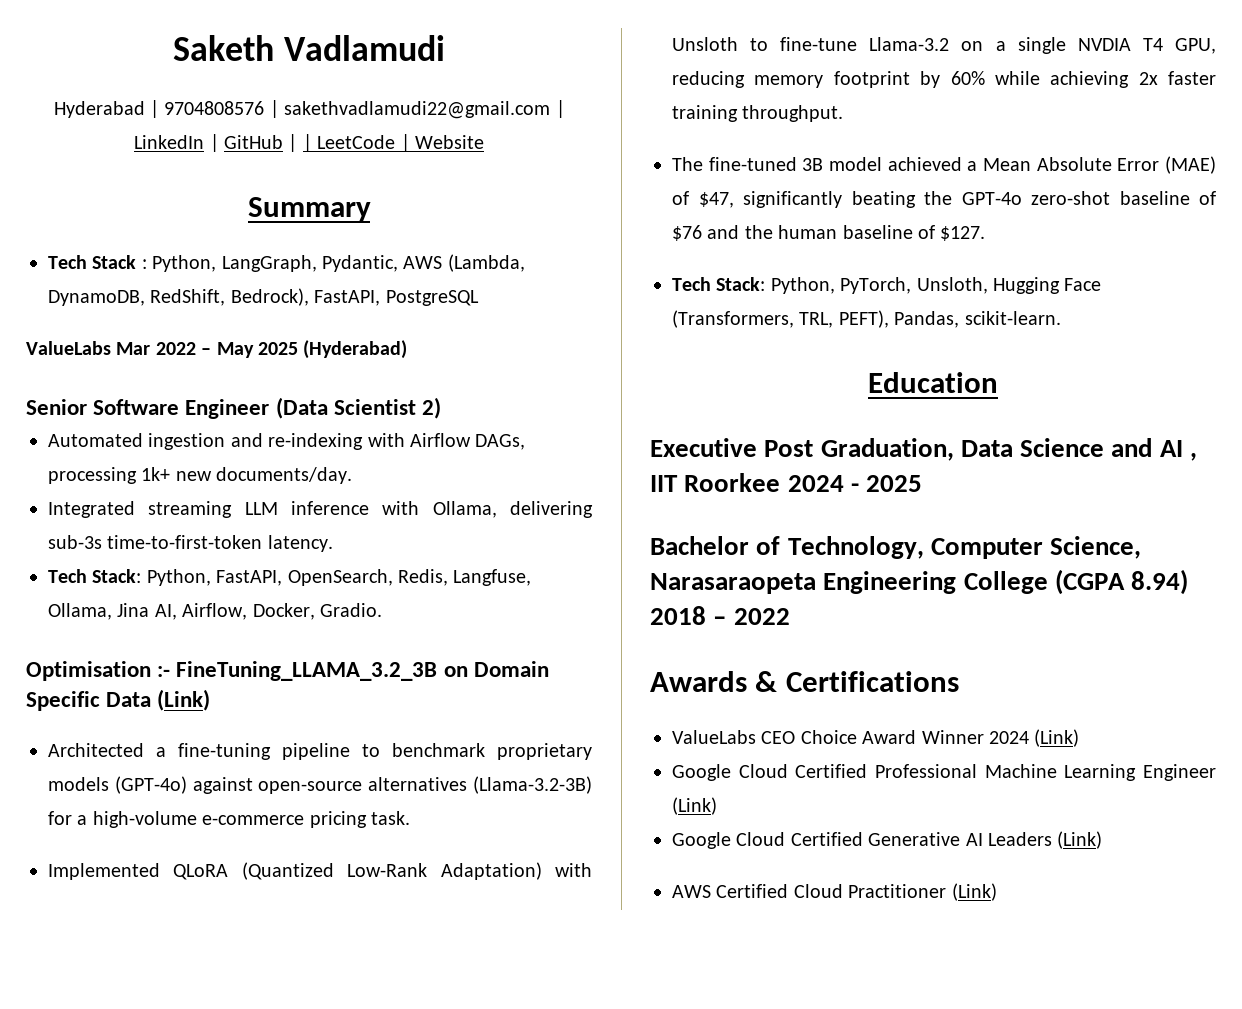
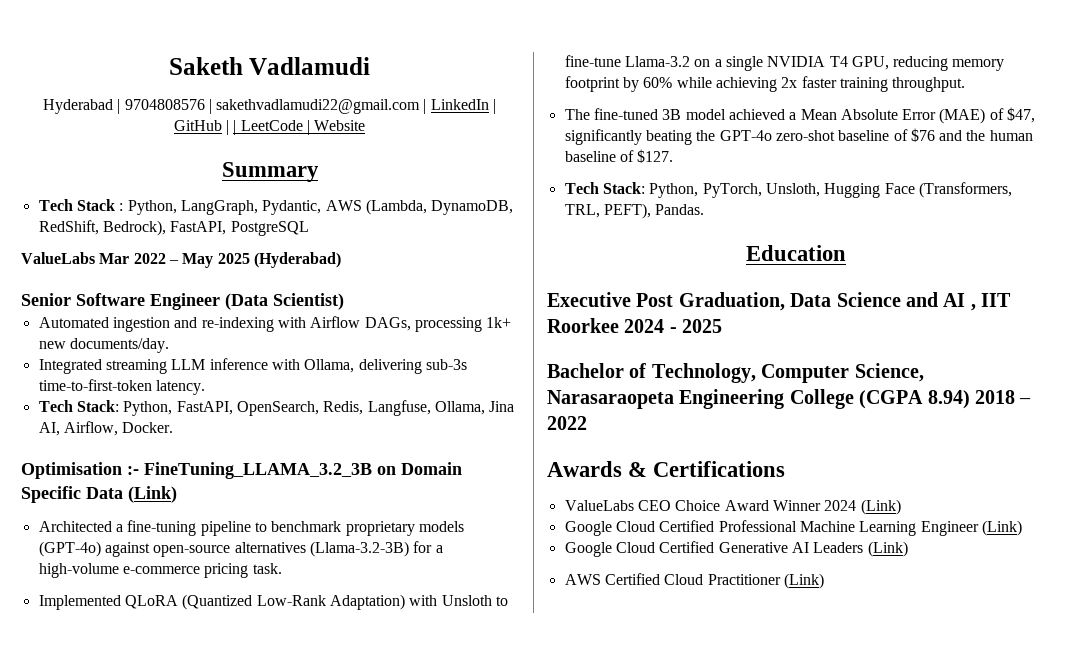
[333,397,442,419] Scientist 2) -> [273,293,344,310] Scientist)
[252,603,382,620] Docker, Gradio. -> [122,422,174,433] Docker.
[1077,38,1131,51] NVDIA -> [767,56,826,67] NVIDIA
[894,311,1061,328] Pandas, scikit-learn. -> [655,204,705,215] Pandas.

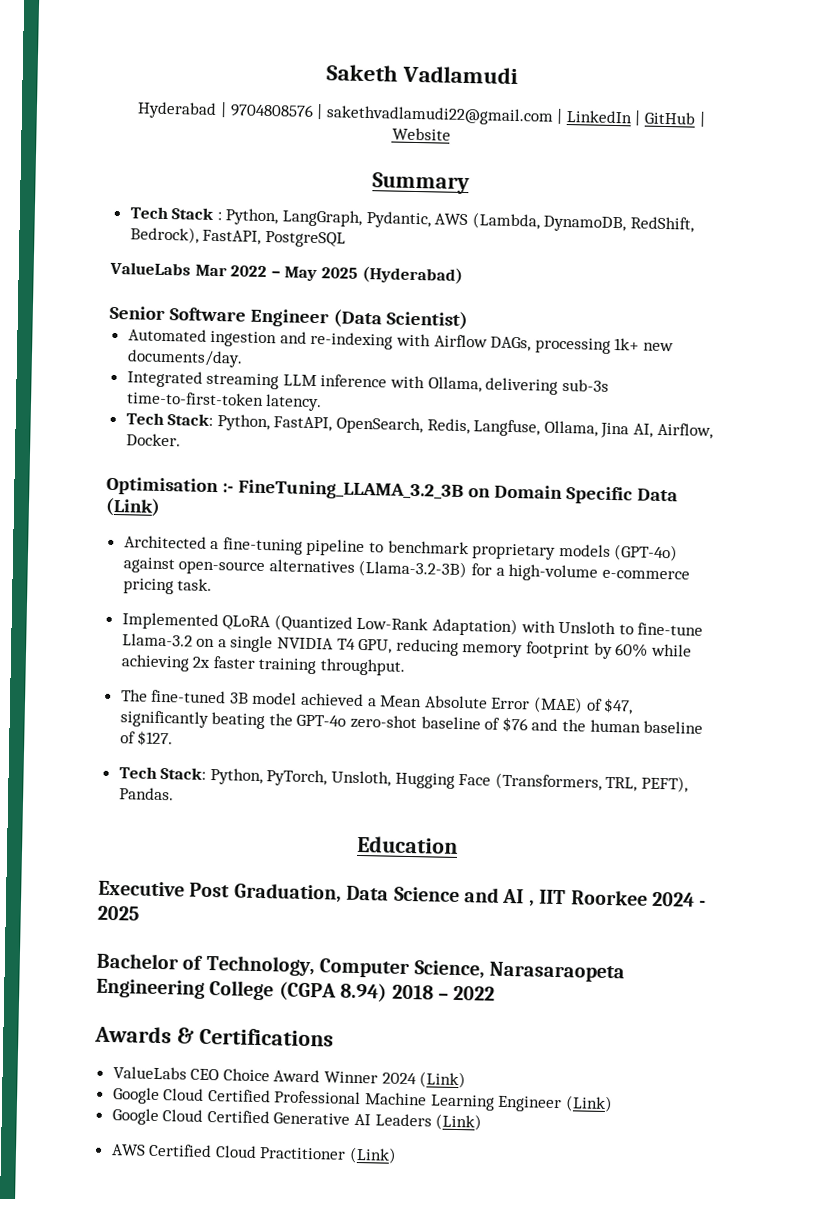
[233,120,310,135] | LeetCode | -> (706, 119) none

